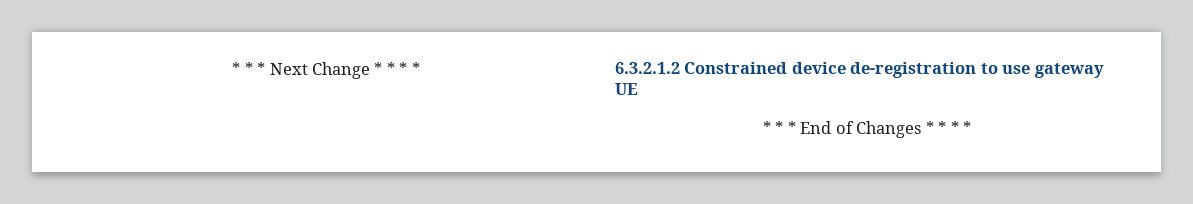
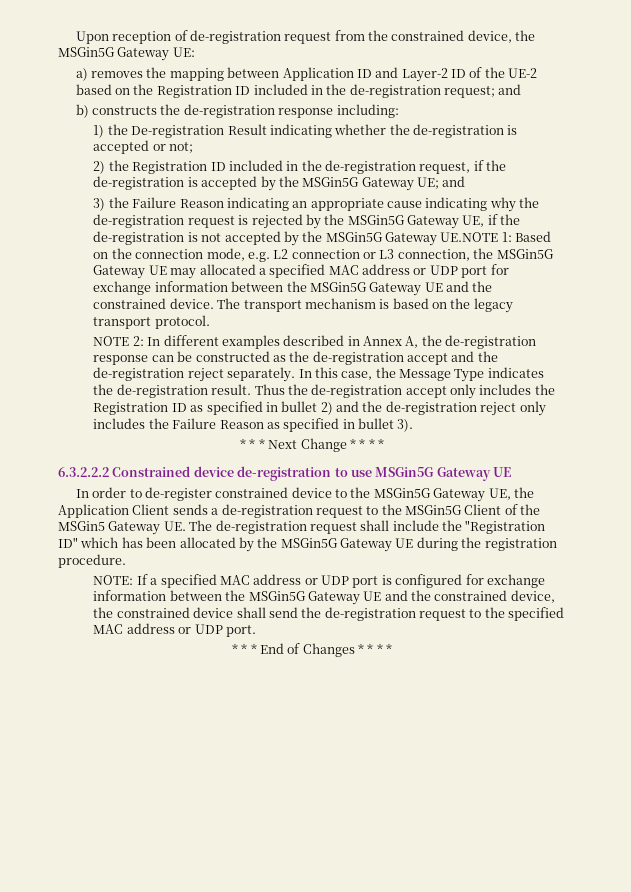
(232, 68) none -> [75,30,536,44] [58,47,195,61] [75,67,538,82] [75,84,522,98] [75,104,399,118] [93,124,518,138] [93,140,194,154] [93,160,507,174] [93,176,466,191] [93,197,540,212] [93,214,521,229] [93,231,552,246] [93,248,554,262] [93,264,509,279] [93,281,493,296] [93,298,513,313] [93,315,210,329] [93,335,537,349] [93,351,498,365] [93,367,544,382] [93,384,555,399] [93,401,546,416] [93,418,414,432] Upon reception of de-registration request from the constrained device, the MSGin5G Gateway UE: // a) removes the mapping between Application ID and Layer-2 ID of the UE-2 based on the Registration ID included in the de-registration request; and // b) constructs the de-registration response including: // 1) the De-registration Result indicating whether the de-registration is accepted or not; // 2) the Registration ID included in the de-registration request, if the de-registration is accepted by the MSGin5G Gateway UE; and // 3) the Failure Reason indicating an appropriate cause indicating why the de-registration request is rejected by the MSGin5G Gateway UE, if the de-registration is not accepted by the MSGin5G Gateway UE.NOTE 1: Based on the connection mode, e.g. L2 connection or L3 connection, the MSGin5G Gateway UE may allocated a specified MAC address or UDP port for exchange information between the MSGin5G Gateway UE and the constrained device. The transport mechanism is based on the legacy transport protocol. // NOTE 2: In different examples described in Annex A, the de-registration response can be constructed as the de-registration accept and the de-registration reject separately. In this case, the Message Type indicates the de-registration result. Thus the de-registration accept only includes the Registration ID as specified in bullet 2) and the de-registration reject only includes the Failure Reason as specified in bullet 3). //
[615,62,680,74] 6.3.2.1.2 -> [58,467,109,477] 6.3.2.2.2
[1034,63,1104,78] [615,83,638,95] gateway UE -> [375,467,511,481] [75,487,534,502] [58,504,541,518] [58,520,546,535] [58,537,557,552] [58,554,126,568] [93,574,545,588] [93,590,555,605] [93,607,565,621] [93,623,256,637] MSGin5G Gateway UE // In order to de-register constrained device to the MSGin5G Gateway UE, the Application Client sends a de-registration request to the MSGin5G Client of the MSGin5 Gateway UE. The de-registration request shall include the "Registration ID" which has been allocated by the MSGin5G Gateway UE during the registration procedure. // NOTE: If a specified MAC address or UDP port is configured for exchange information between the MSGin5G Gateway UE and the constrained device, the constrained device shall send the de-registration request to the specified MAC address or UDP port.

